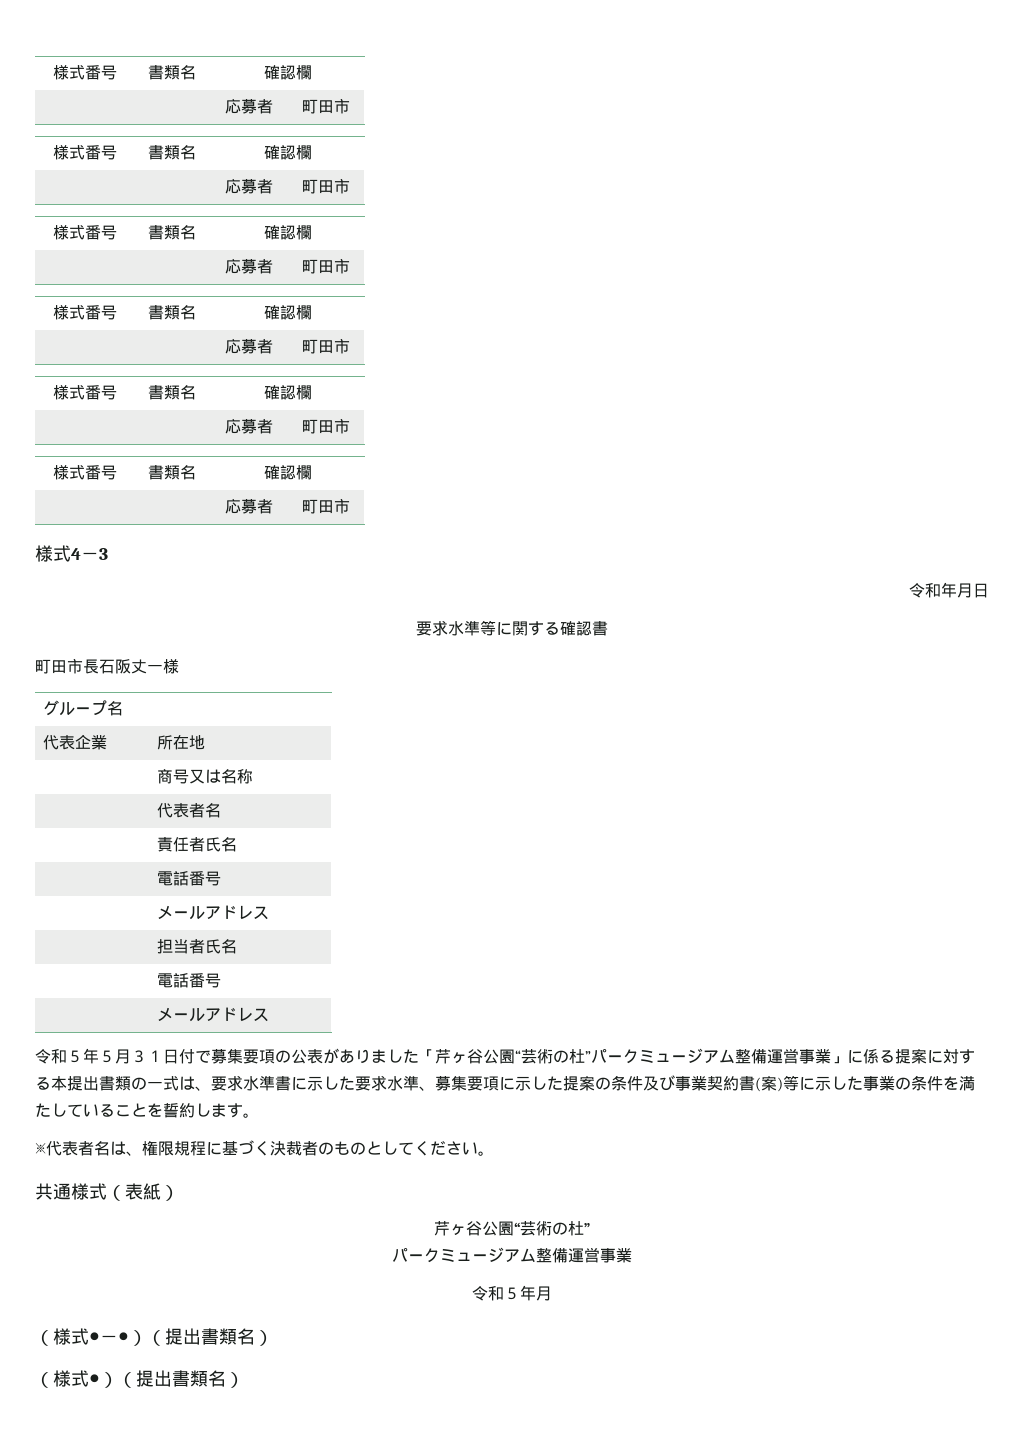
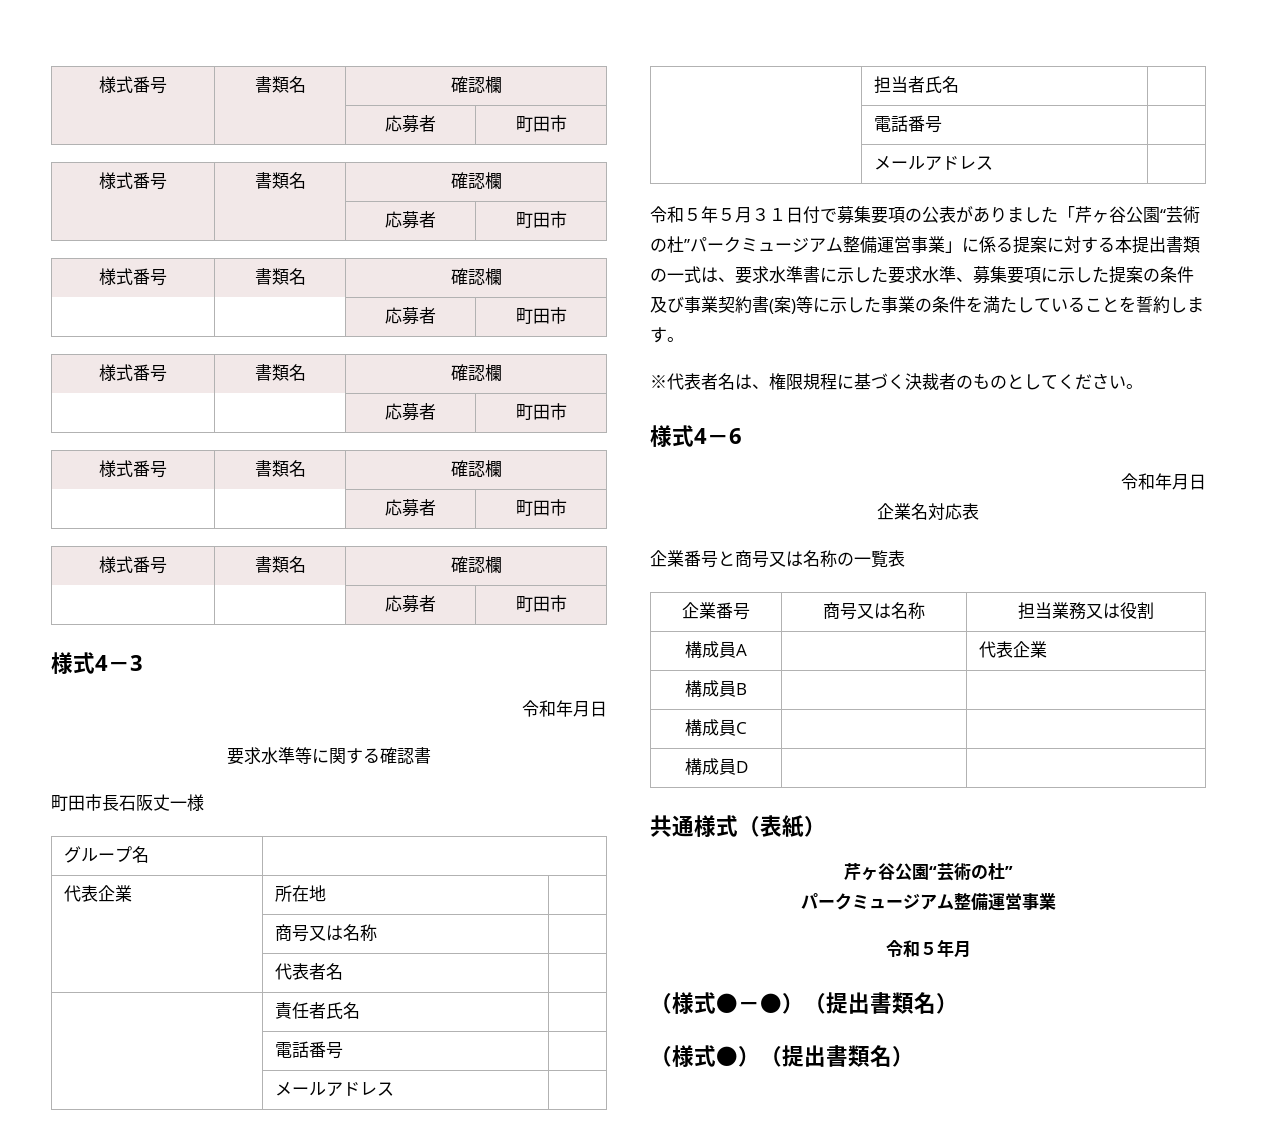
(494, 1153) none -> [650,425,742,447] [1121,473,1206,490] [877,503,979,520] [650,550,905,568] [682,602,750,620] [823,602,925,620] [1018,602,1154,620] [685,641,747,658] [979,641,1048,658] [685,680,747,697] [685,719,747,736] [684,758,748,775] // 様式4－6 // 令和年月日 // 企業名対応表 // 企業番号と商号又は名称の一覧表 // 企業番号 | 商号又は名称 | 担当業務又は役割 // 構成員A | | 代表企業 // 構成員B | | // 構成員C | | // 構成員D | |

